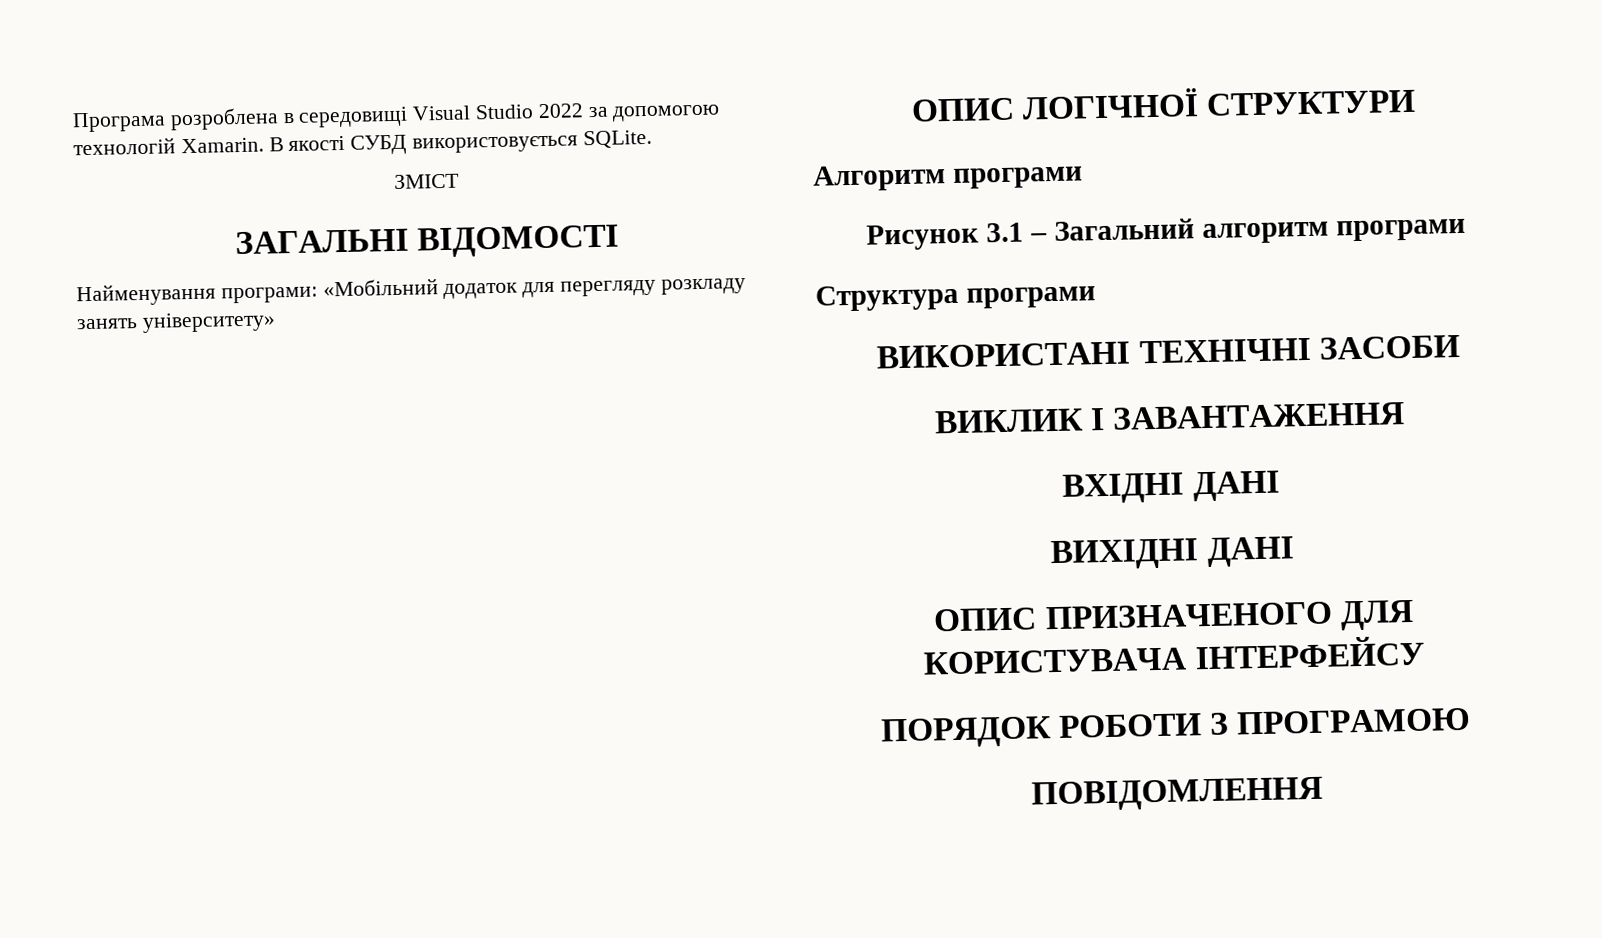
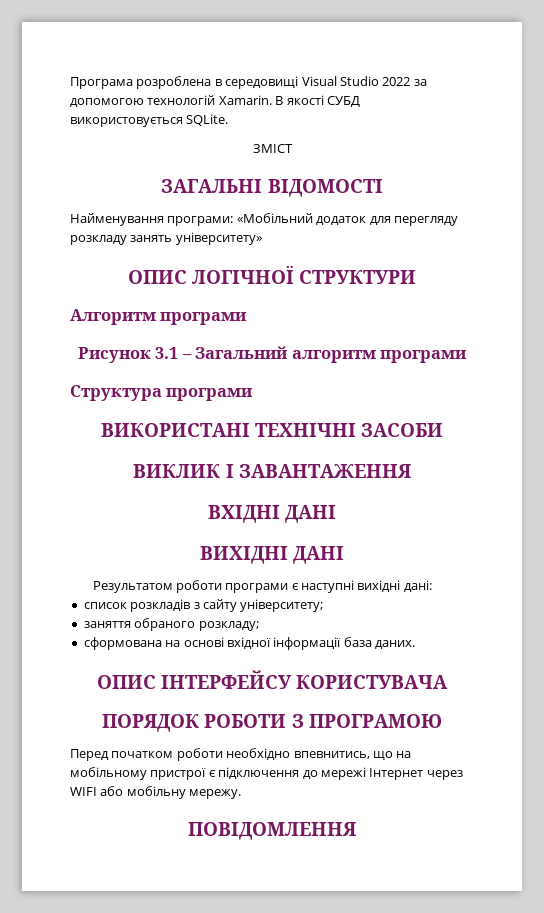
[933,599,1414,632] // ОПИС ПРИЗНАЧЕНОГО ДЛЯ -> [92,580,432,593] [83,599,324,612] [83,618,259,631] [83,637,415,650] [96,670,292,689] // Результатом роботи програми є наступні вихідні дані: // список розкладів з сайту університету; // заняття обраного розкладу; // сформована на основі вхідної інформації база даних. // ОПИС ІНТЕРФЕЙСУ
[1194,635,1425,670] ІНТЕРФЕЙСУ -> (449, 682) none
(1472, 721) none -> [70,748,412,761] [70,767,463,780] [70,786,242,799] // Перед початком роботи необхідно впевнитись, що на мобільному пристрої є підключення до мережі Інтернет через WIFI або мобільну мережу.

